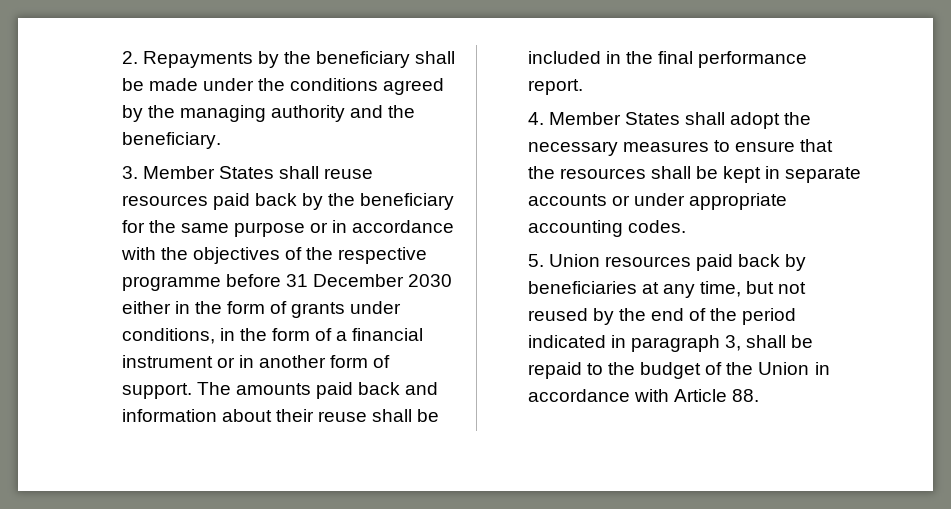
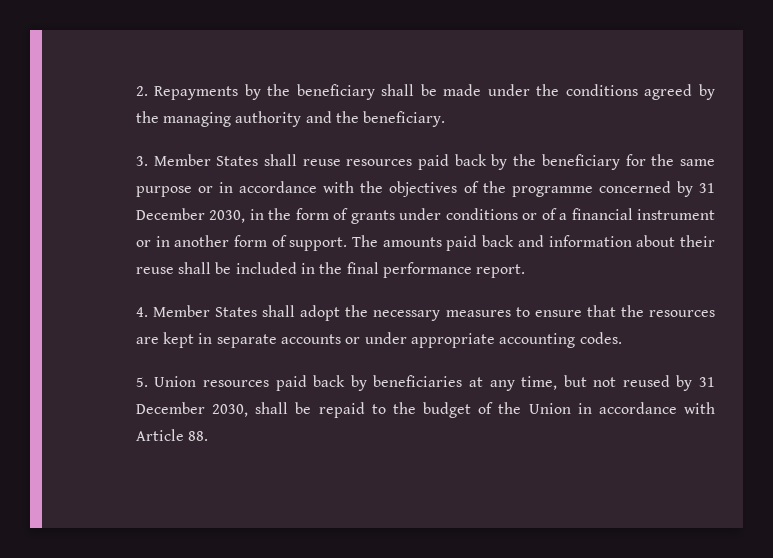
[338,247,428,264] [121,274,453,291] [121,301,171,314] respective programme before 31 December 2030 either -> [511,181,716,197] [135,208,246,223] programme concerned by 31 December 2030,
[121,328,310,344] conditions, in the form -> [445,208,538,220] conditions or
[650,166,718,179] shall be -> [135,337,159,344] are
[618,308,797,325] [527,335,741,352] the end of the period indicated in paragraph 3, -> [699,377,715,387] [135,402,248,417] 31 December 2030,

